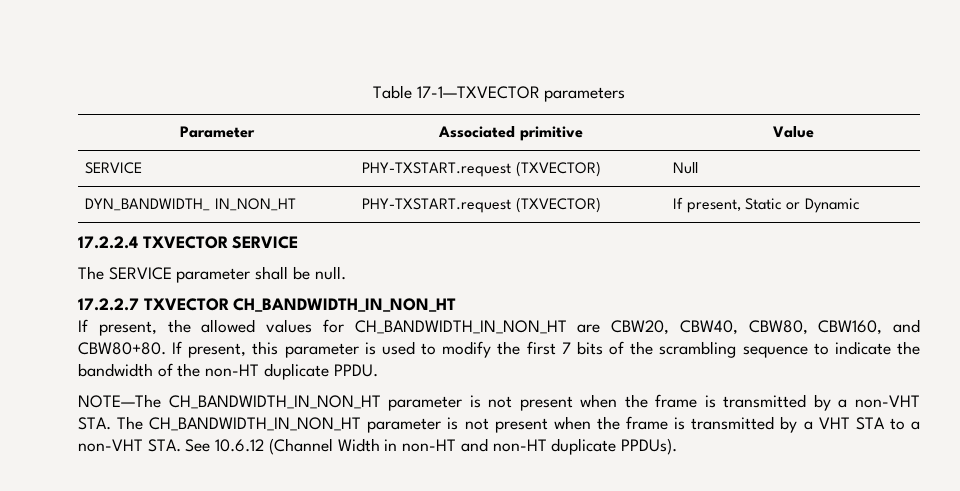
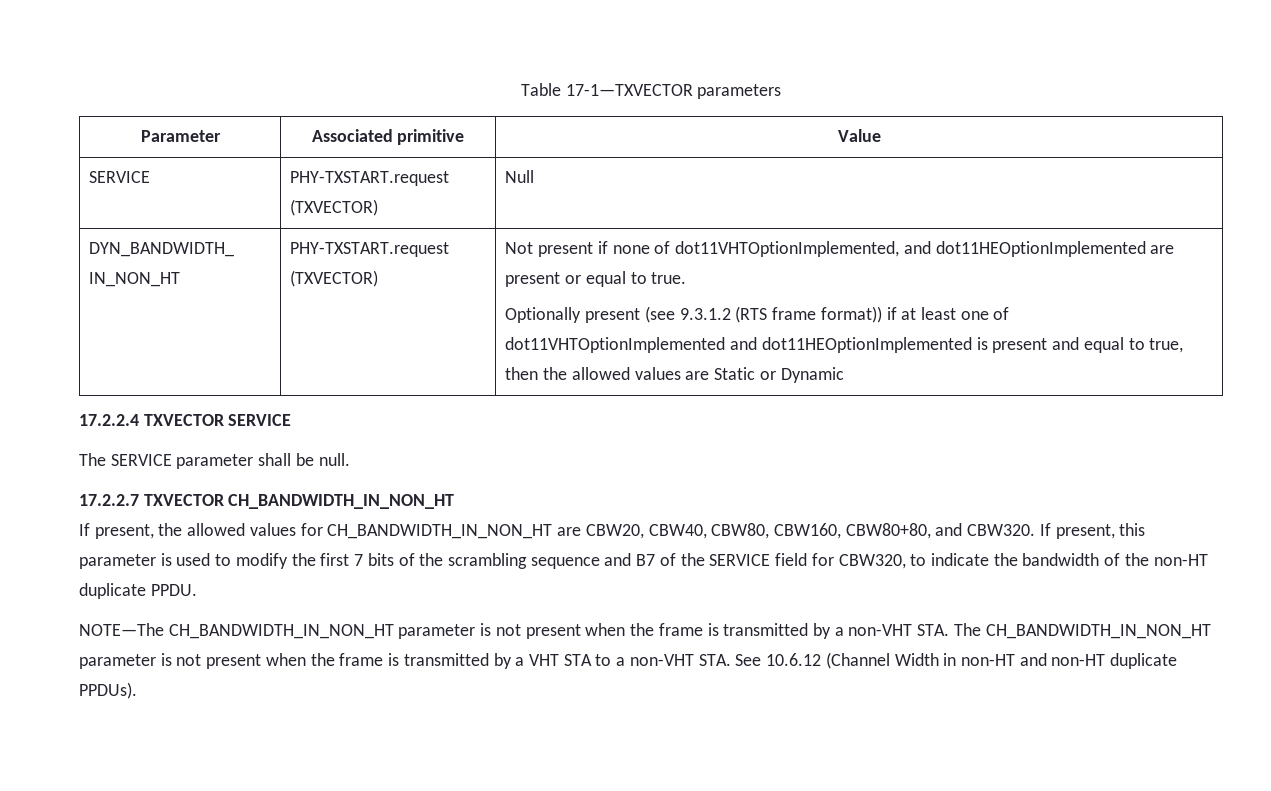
[673,197,741,213] If present, -> [505,241,1175,257] [505,271,687,287] [505,306,1010,323] [505,337,1184,353] [505,367,710,380] Not present if none of dot11VHTOptionImplemented, and dot11HEOptionImplemented are present or equal to true. // Optionally present (see 9.3.1.2 (RTS frame format)) if at least one of dot11VHTOptionImplemented and dot11HEOptionImplemented is present and equal to true, then the allowed values are
[893,319,920,333] [78,342,166,355] and CBW80+80. -> [845,523,1036,539] CBW80+80, and CBW320.
(808, 352) none -> [604,553,906,569] and B7 of the SERVICE field for CBW320,

